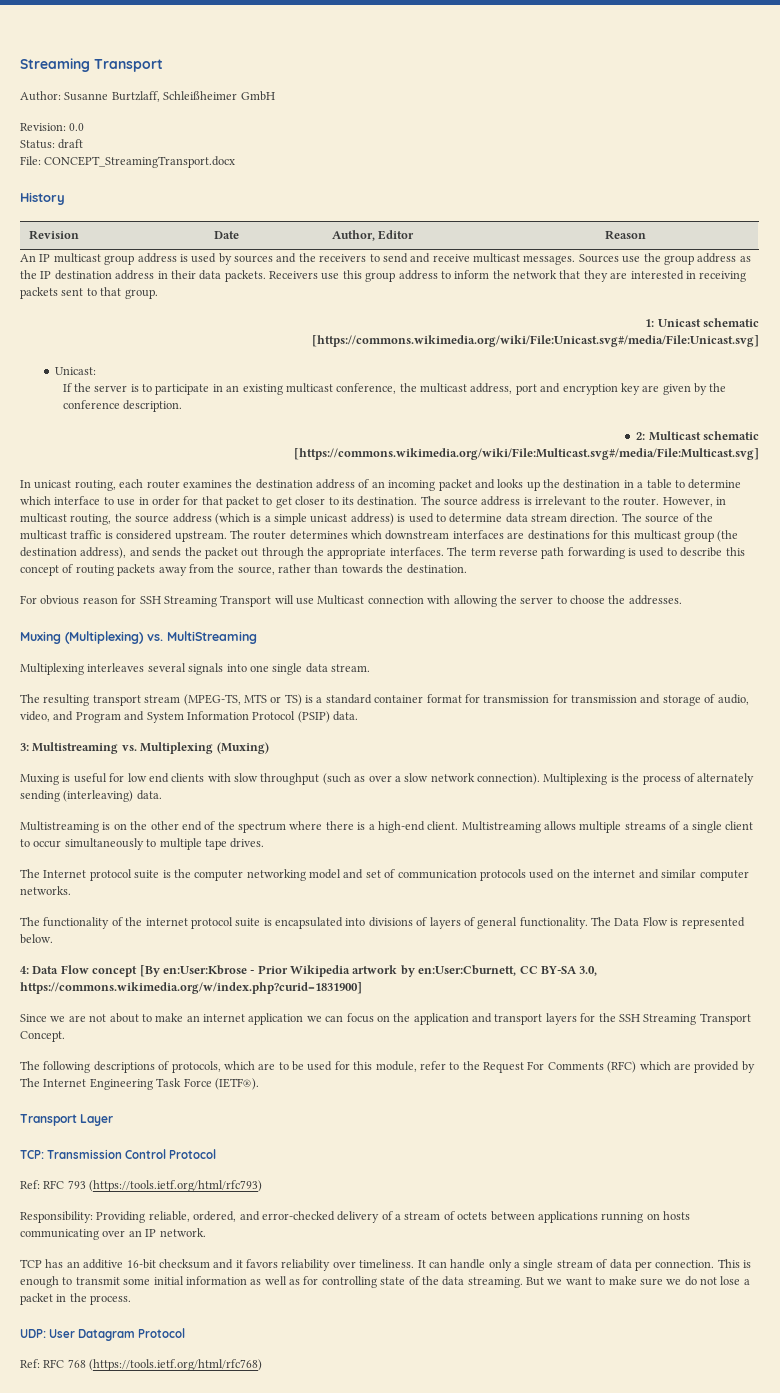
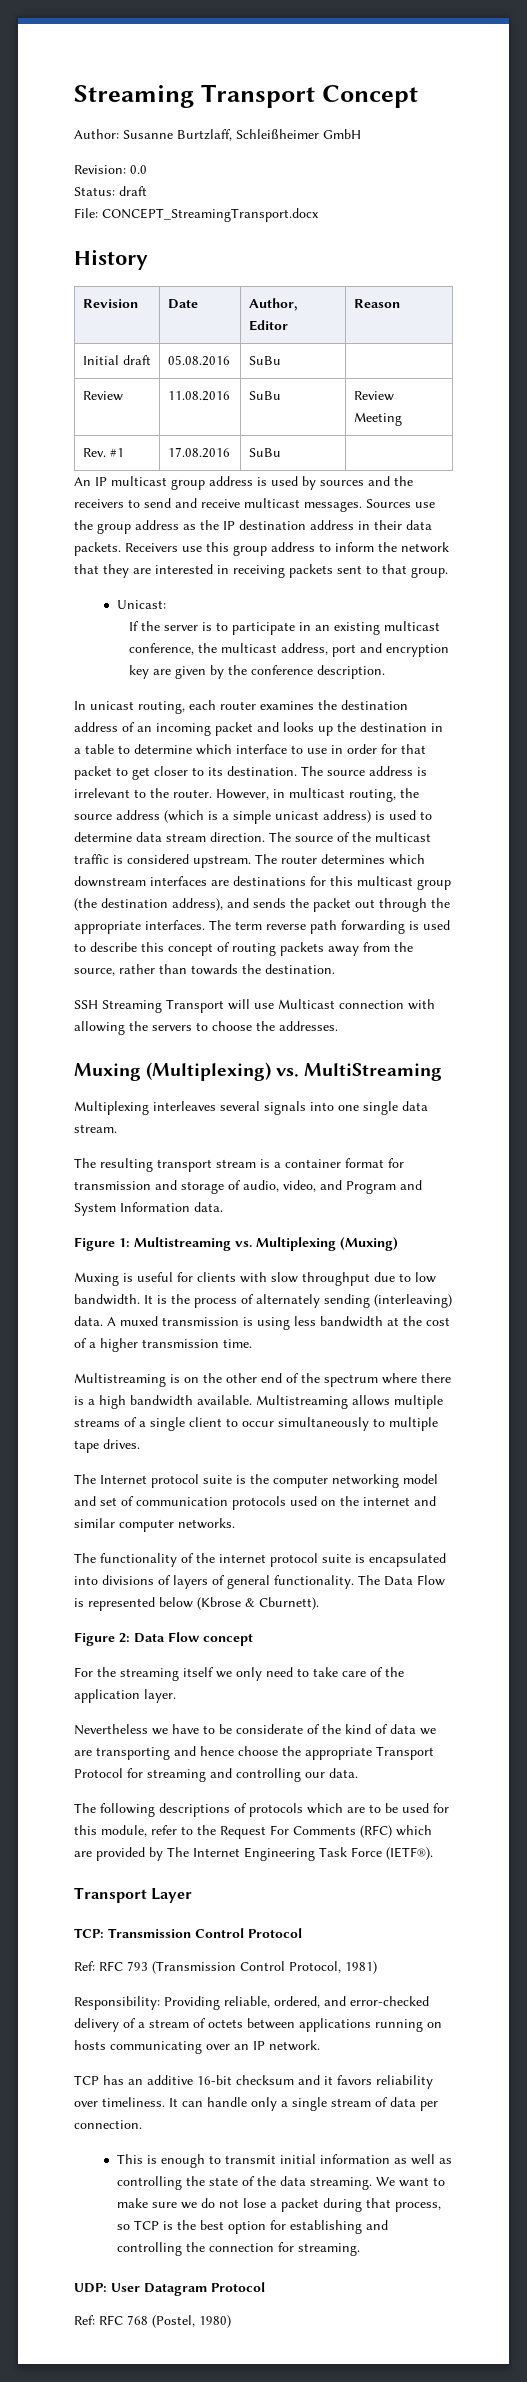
[20,58,163,72] Streaming Transport -> [74,84,418,108] Streaming Transport Concept
(646, 235) none -> [82,355,151,365] [167,355,230,366] [248,356,281,365] [82,391,123,401] [167,391,230,401] [248,391,281,400] [353,391,394,401] [353,412,402,426] [82,448,124,457] [167,447,230,458] [248,448,281,457] // Initial draft | 05.08.2016 | SuBu | // Review | 11.08.2016 | SuBu | Review Meeting // Rev. #1 | 17.08.2016 | SuBu |
[645,318,759,327] [312,335,759,347] // 1: Unicast schematic // [https://commons.wikimedia.org/wiki/File:Unicast.svg#/media/File:Unicast.svg] -> (448, 572) none
[636,431,759,441] [294,448,759,460] // 2: Multicast schematic // [https://commons.wikimedia.org/wiki/File:Multicast.svg#/media/File:Multicast.svg] -> (386, 672) none
[20,595,137,605] For obvious reason for -> (335, 969) none
[520,597,554,604] server -> [152,1025,192,1031] servers
[183,694,372,706] (MPEG-TS, MTS or TS) is a standard -> [260,1159,281,1168] is a
[552,694,637,703] for transmission -> (151, 1185) none
[252,711,358,723] [20,743,29,751] Protocol (PSIP) data. // 3: -> [194,1202,223,1212] [74,1237,130,1251] data. // Figure 1:
[127,773,169,783] low end -> (193, 1277) none
[322,773,608,785] (such as over a slow network connection). Multiplexing -> [374,1272,436,1283] [74,1294,153,1305] due to low bandwidth. It
(162, 795) none -> [107,1316,450,1330] [74,1338,252,1352] A muxed transmission is using less bandwidth at the cost of a higher transmission time.
[377,821,459,833] high-end client. -> [99,1395,252,1409] high bandwidth available.
[20,934,53,944] [20,965,598,977] [20,982,362,994] [20,1013,751,1025] [20,1031,65,1042] below. // 4: Data Flow concept [By en:User:Kbrose - Prior Wikipedia artwork by en:User:Cburnett, CC BY-SA 3.0, https://commons.wikimedia.org/w/index.php?curid=1831900] // Since we are not about to make an internet application we can focus on the application and transport layers for the SSH Streaming Transport Concept. -> [159,1597,319,1610] [74,1632,253,1646] [74,1667,404,1681] [74,1689,176,1703] [74,1724,436,1735] [74,1746,434,1760] [74,1768,358,1782] below (Kbrose & Cburnett). // Figure 2: Data Flow concept // For the streaming itself we only need to take care of the application layer. // Nevertheless we have to be considerate of the kind of data we are transporting and hence choose the appropriate Transport Protocol for streaming and controlling our data.
[171,1061,221,1073] protocols, -> [249,1803,303,1817] protocols
[89,1180,263,1192] (https://tools.ietf.org/html/rfc793) -> [152,1961,377,1974] (Transmission Control Protocol, 1981)
(715, 1264) none -> (142, 2124) //
[123,1278,151,1285] some -> (276, 2159) none
[303,1276,377,1288] for controlling -> [116,2176,205,2190] controlling the
[526,1277,563,1286] But we -> [375,2177,395,2186] We
[56,1293,132,1305] in the process. -> [322,2198,441,2212] [116,2220,388,2234] [116,2242,360,2256] during that process, so TCP is the best option for establishing and controlling the connection for streaming.
[89,1359,263,1371] (https://tools.ietf.org/html/rfc768) -> [152,2315,231,2328] (Postel, 1980)

